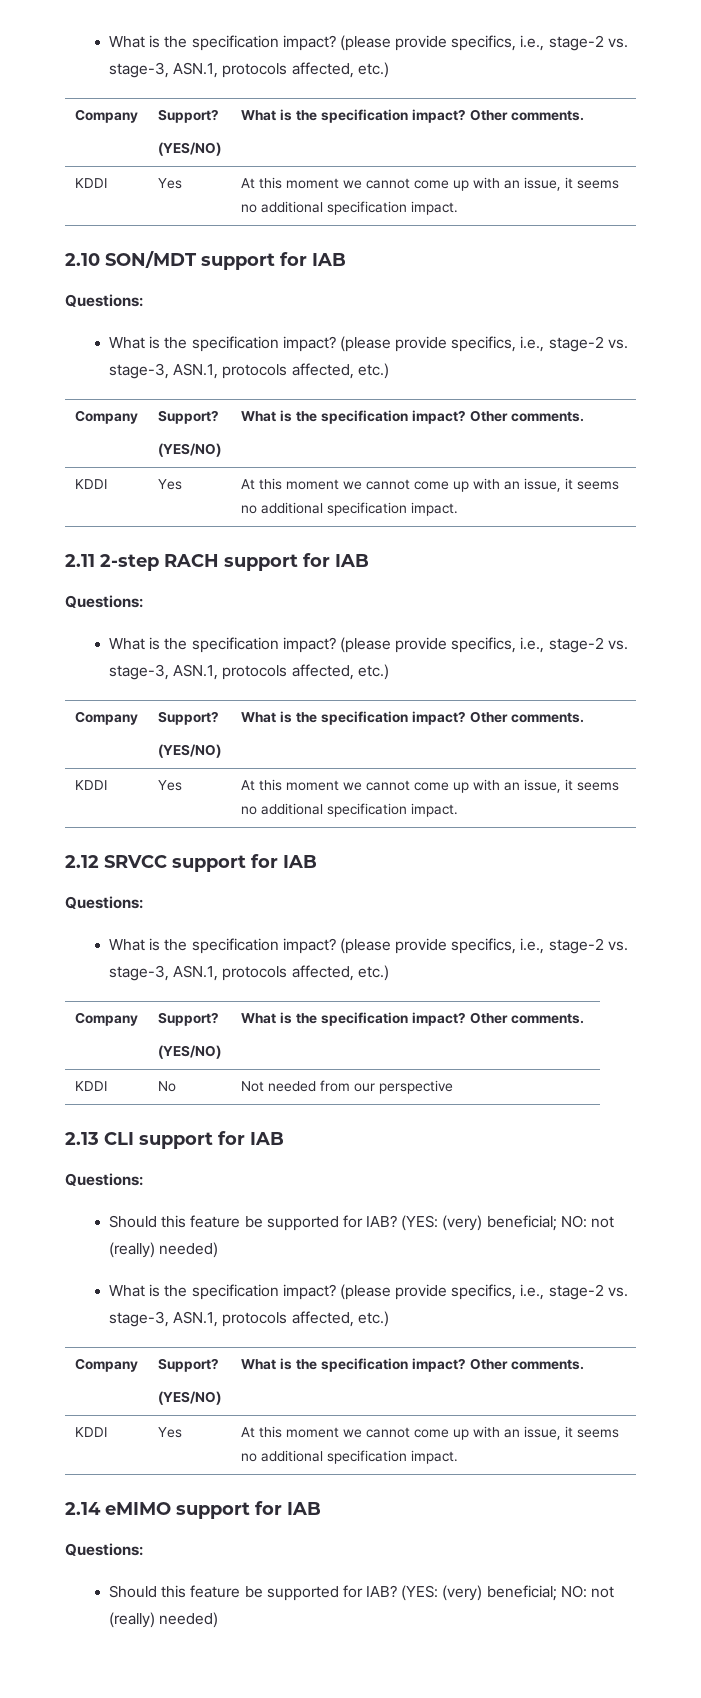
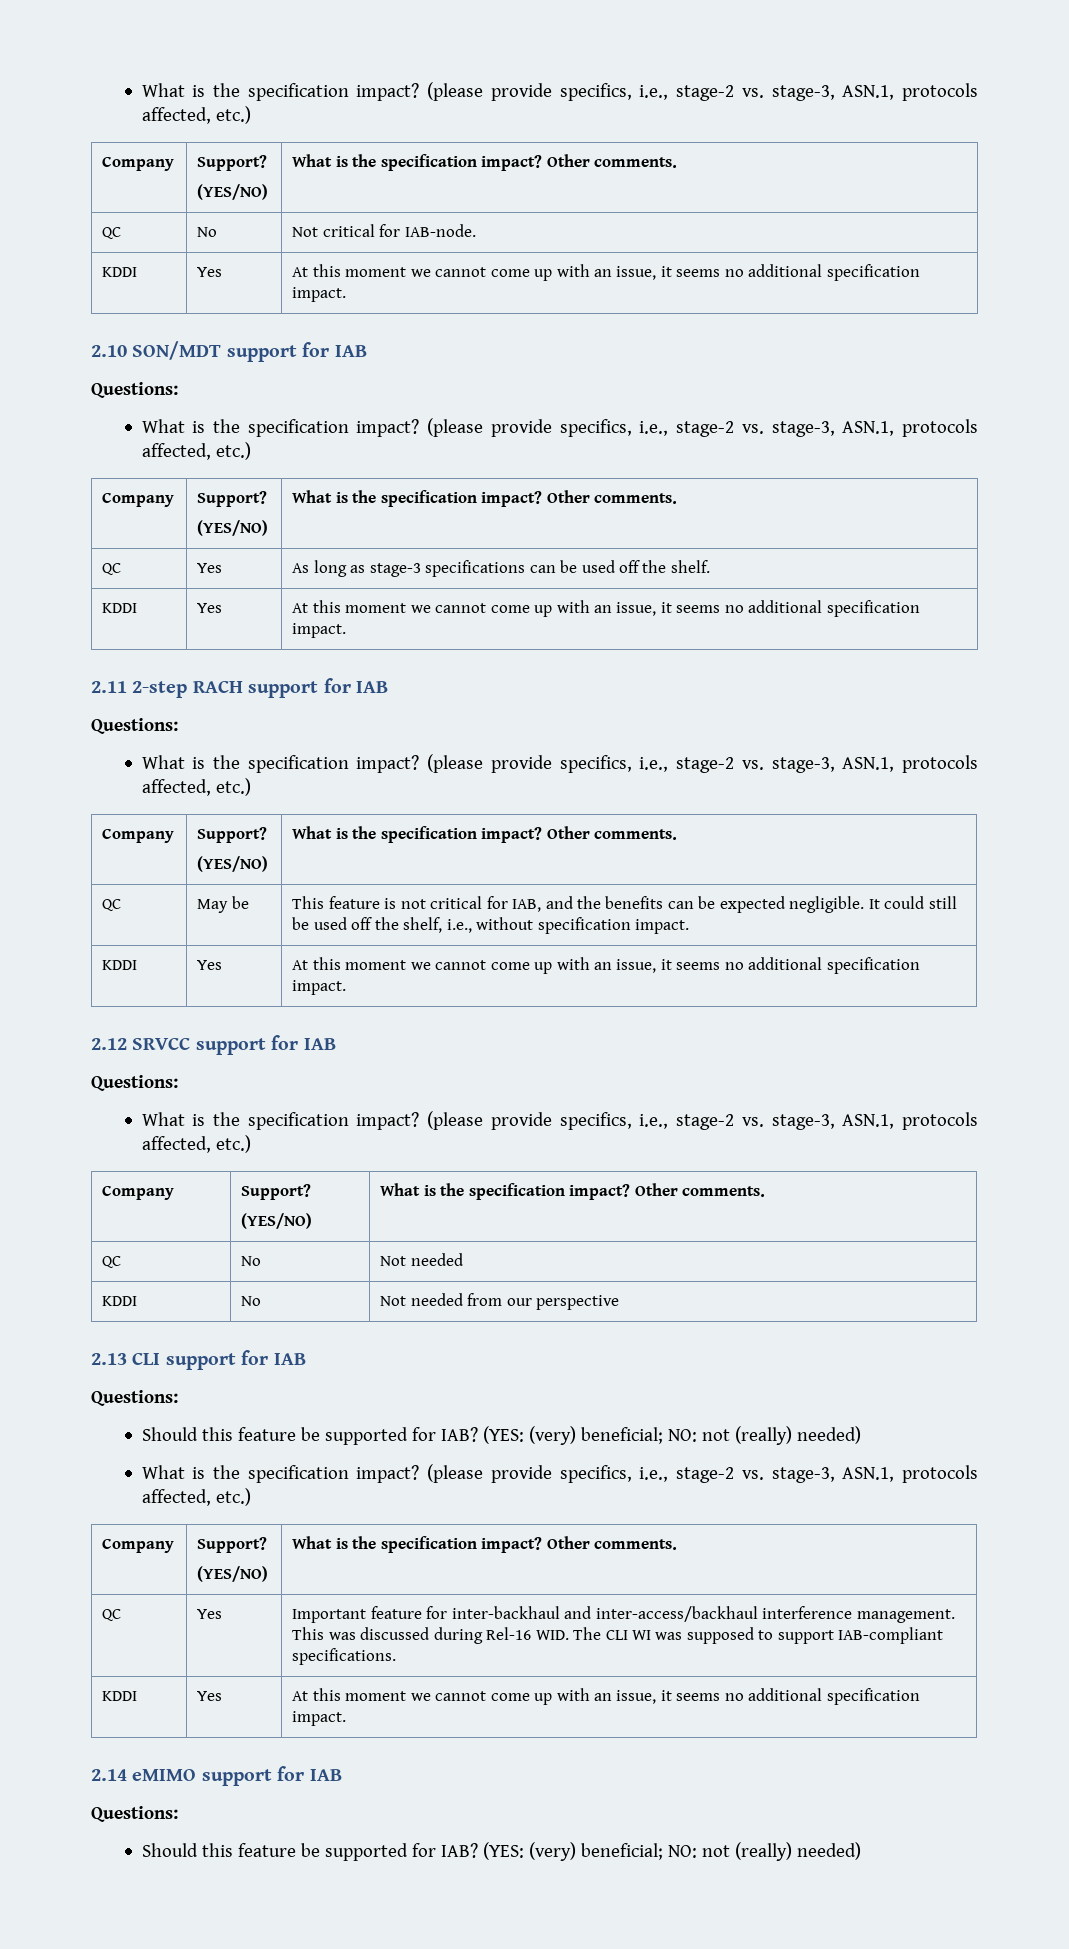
(584, 115) none -> [102,227,122,239] [197,227,218,237] [292,224,476,237] // QC | No | Not critical for IAB-node.
(584, 416) none -> [102,563,122,575] [197,563,223,573] [292,560,710,577] // QC | Yes | As long as stage-3 specifications can be used off the shelf.
(584, 717) none -> [102,899,122,911] [197,896,249,913] [292,896,957,913] [292,917,690,934] // QC | May be | This feature is not critical for IAB, and the benefits can be expected negligible. It could still be used off the shelf, i.e., without specification impact.
(584, 1018) none -> [102,1256,122,1268] [241,1256,262,1266] [380,1253,463,1266] // QC | No | Not needed
(584, 1364) none -> [102,1609,122,1621] [197,1609,223,1619] [292,1606,955,1623] [292,1627,944,1644] [292,1648,397,1665] // QC | Yes | Important feature for inter-backhaul and inter-access/backhaul interference management. This was discussed during Rel-16 WID. The CLI WI was supposed to support IAB-compliant specifications.

